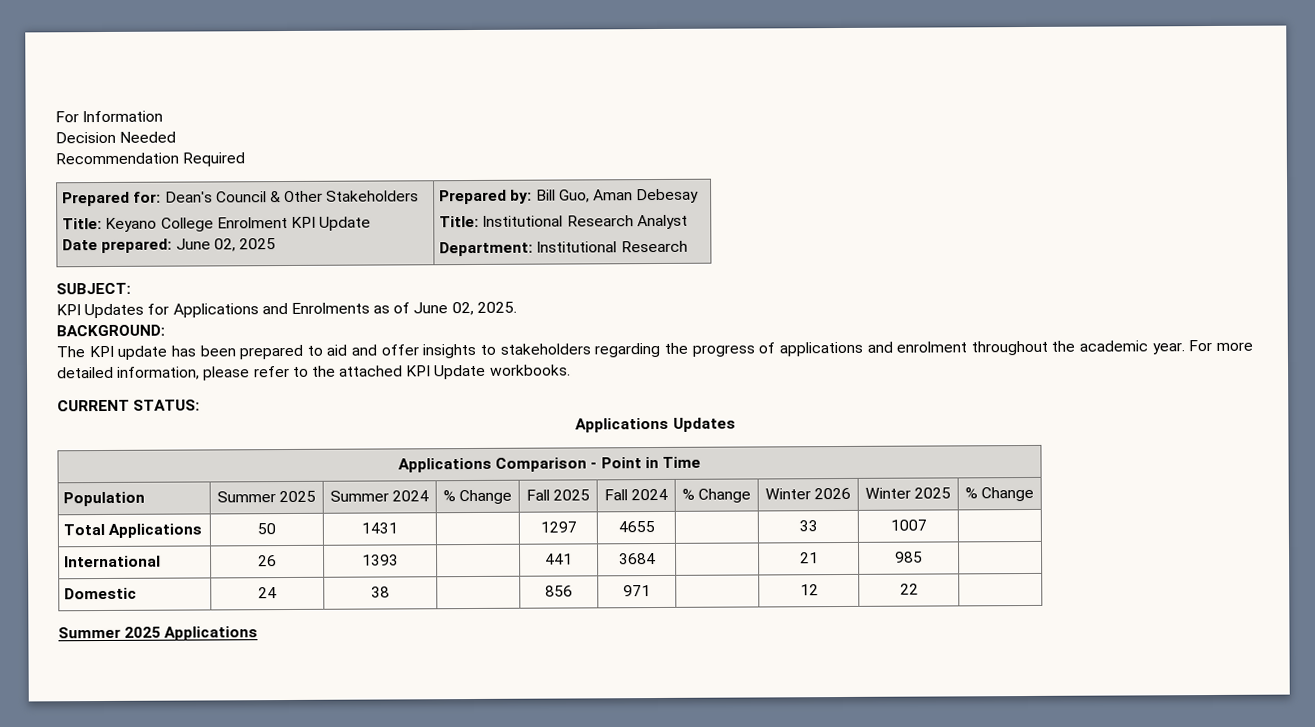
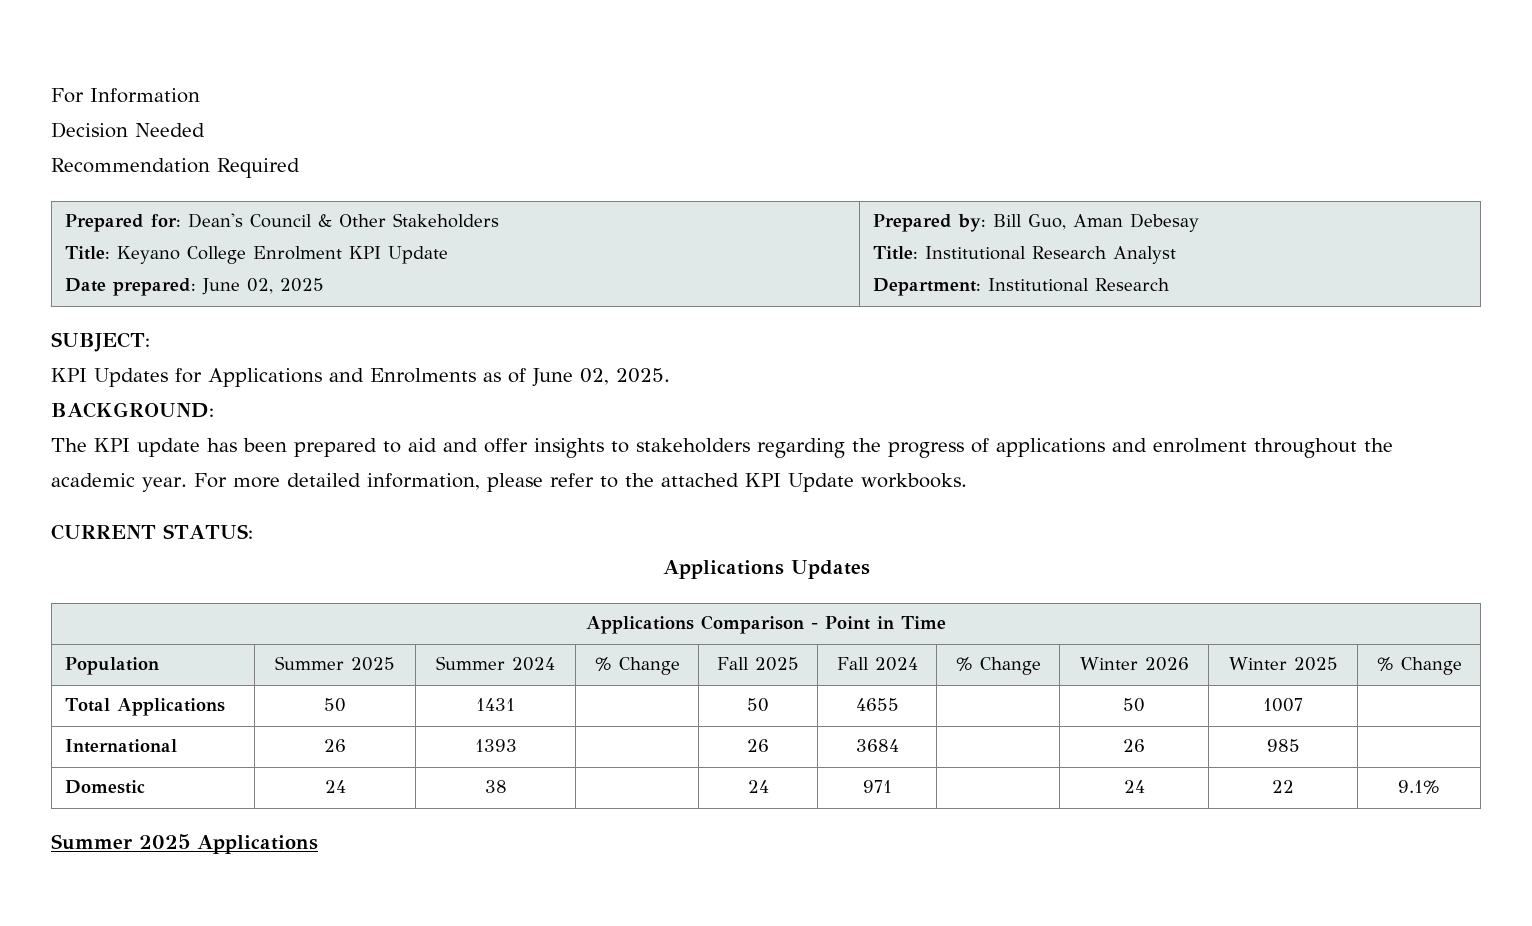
[539,521,577,533] 1297 -> [747,698,769,712] 50
[798,520,818,532] 33 -> [1123,698,1145,712] 50
[545,553,573,565] 441 -> [747,739,769,752] 26
[799,552,819,564] 21 -> [1123,739,1145,752] 26
[545,585,573,597] 856 -> [747,780,769,793] 24
[799,584,819,596] 12 -> [1123,780,1145,793] 24
(919, 589) none -> [1398,780,1440,794] 9.1%

